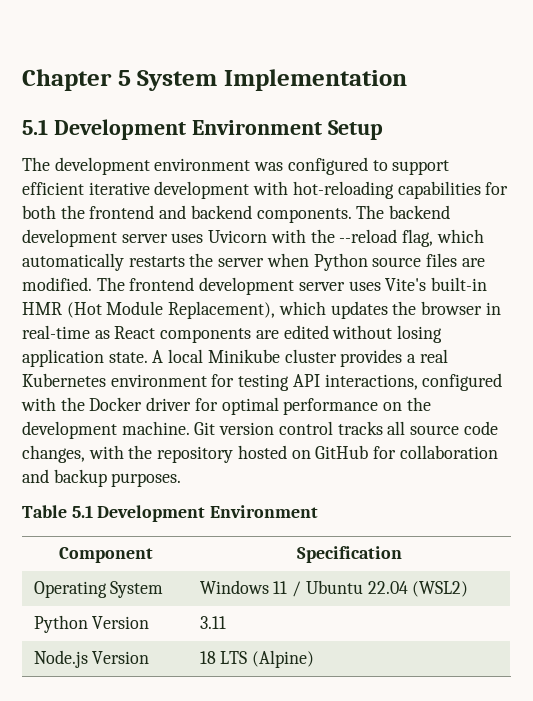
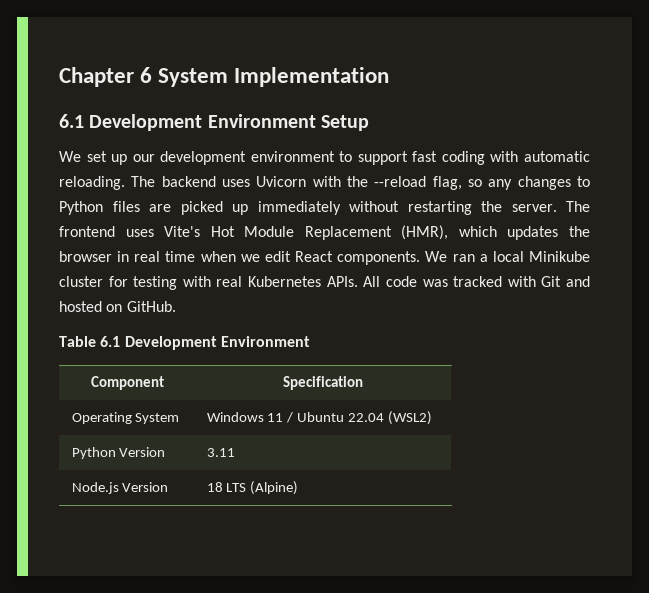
[117,70,131,86] 5 -> [140,67,153,83] 6
[22,119,48,135] 5.1 -> [59,114,84,128] 6.1
[22,157,450,175] [22,181,509,199] [22,205,451,223] [22,229,168,247] The development environment was configured to support efficient iterative development with hot-reloading capabilities for both the frontend and backend components. The backend development server -> [59,151,591,165] [59,176,216,190] We set up our development environment to support fast coding with automatic reloading. The backend
[436,229,484,243] [22,253,485,271] [22,277,488,295] [22,301,276,319] which automatically restarts the server when Python source files are modified. The frontend development server uses Vite's built-in HMR (Hot Module Replacement), -> [467,176,590,190] [59,201,590,215] [59,225,449,240] so any changes to Python files are picked up immediately without restarting the server. The frontend uses Vite's Hot Module Replacement (HMR),
[22,325,443,343] [22,349,448,367] [22,373,503,391] [21,397,431,415] [22,421,498,439] [22,445,498,463] [22,469,182,487] real-time as React components are edited without losing application state. A local Minikube cluster provides a real Kubernetes environment for testing API interactions, configured with the Docker driver for optimal performance on the development machine. Git version control tracks all source code changes, with the repository hosted on GitHub for collaboration and backup purposes. -> [134,251,590,265] [59,276,591,290] [59,301,176,312] real time when we edit React components. We ran a local Minikube cluster for testing with real Kubernetes APIs. All code was tracked with Git and hosted on GitHub.
[71,505,93,518] 5.1 -> [100,336,121,347] 6.1

